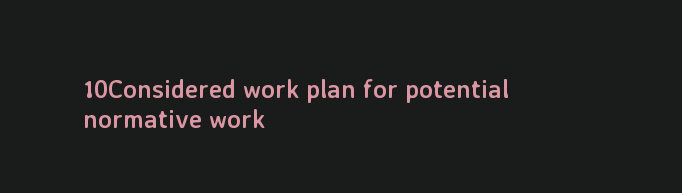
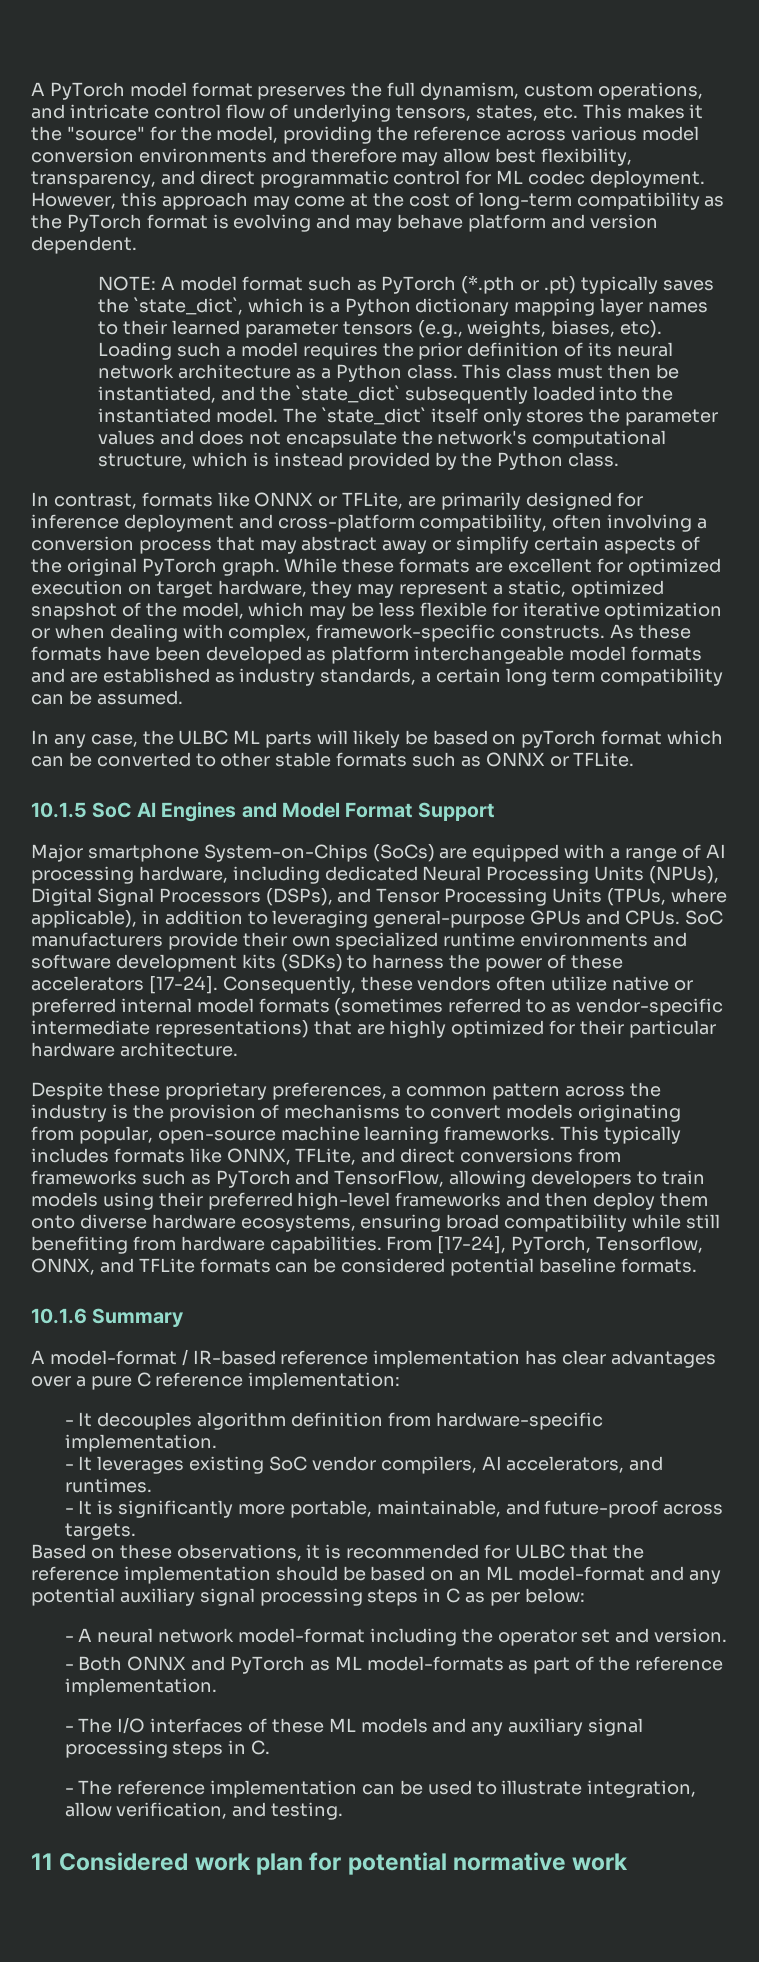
[83,79,236,98] 10Considered -> [31,82,703,100] [31,104,704,122] [31,126,699,144] [31,148,633,166] [31,170,705,188] [31,192,725,210] [31,214,658,232] [31,236,137,254] [98,275,714,294] [98,297,708,316] [98,320,663,338] [98,342,673,360] [98,364,679,382] [98,385,674,404] [98,407,719,426] [98,430,667,448] [98,452,620,470] [31,492,643,510] [31,514,708,532] [31,536,700,554] [31,558,721,576] [31,580,664,598] [31,602,723,620] [31,624,691,642] [31,646,702,664] [31,668,723,686] [31,690,183,705] [31,730,724,748] [31,752,635,767] [31,802,494,822] [31,844,726,862] [31,866,720,884] [31,888,727,906] [31,910,723,928] [31,932,688,950] [31,954,623,972] [31,976,693,994] [31,998,723,1016] [31,1020,716,1038] [31,1042,238,1057] [31,1082,661,1100] [31,1104,681,1122] [31,1126,682,1144] [31,1148,621,1165] [31,1170,705,1188] [31,1192,708,1210] [31,1214,720,1232] [31,1236,704,1254] [31,1258,697,1276] [31,1308,184,1327] [31,1349,716,1368] [31,1372,401,1390] [64,1412,603,1430] [64,1434,217,1452] [64,1456,664,1474] [64,1478,152,1493] [64,1500,724,1518] [64,1523,136,1540] [31,1544,644,1561] [31,1566,721,1584] [31,1588,585,1606] [64,1628,728,1646] [64,1656,723,1674] [64,1678,217,1696] [64,1717,644,1736] [64,1740,271,1758] [64,1780,697,1798] [64,1802,344,1820] [31,1852,189,1871] A PyTorch model format preserves the full dynamism, custom operations, and intricate control flow of underlying tensors, states, etc. This makes it the "source" for the model, providing the reference across various model conversion environments and therefore may allow best flexibility, transparency, and direct programmatic control for ML codec deployment. However, this approach may come at the cost of long-term compatibility as the PyTorch format is evolving and may behave platform and version dependent. // NOTE: A model format such as PyTorch (*.pth or .pt) typically saves the `state_dict`, which is a Python dictionary mapping layer names to their learned parameter tensors (e.g., weights, biases, etc). Loading such a model requires the prior definition of its neural network architecture as a Python class. This class must then be instantiated, and the `state_dict` subsequently loaded into the instantiated model. The `state_dict` itself only stores the parameter values and does not encapsulate the network's computational structure, which is instead provided by the Python class. // In contrast, formats like ONNX or TFLite, are primarily designed for inference deployment and cross-platform compatibility, often involving a conversion process that may abstract away or simplify certain aspects of the original PyTorch graph. While these formats are excellent for optimized execution on target hardware, they may represent a static, optimized snapshot of the model, which may be less flexible for iterative optimization or when dealing with complex, framework-specific constructs. As these formats have been developed as platform interchangeable model formats and are established as industry standards, a certain long term compatibility can be assumed. // In any case, the ULBC ML parts will likely be based on pyTorch format which can be converted to other stable formats such as ONNX or TFLite. // 10.1.5 SoC AI Engines and Model Format Support // Major smartphone System-on-Chips (SoCs) are equipped with a range of AI processing hardware, including dedicated Neural Processing Units (NPUs), Digital Signal Processors (DSPs), and Tensor Processing Units (TPUs, where applicable), in addition to leveraging general-purpose GPUs and CPUs. SoC manufacturers provide their own specialized runtime environments and software development kits (SDKs) to harness the power of these accelerators [17-24]. Consequently, these vendors often utilize native or preferred internal model formats (sometimes referred to as vendor-specific intermediate representations) that are highly optimized for their particular hardware architecture. // Despite these proprietary preferences, a common pattern across the industry is the provision of mechanisms to convert models originating from popular, open-source machine learning frameworks. This typically includes formats like ONNX, TFLite, and direct conversions from frameworks such as PyTorch and TensorFlow, allowing developers to train models using their preferred high-level frameworks and then deploy them onto diverse hardware ecosystems, ensuring broad compatibility while still benefiting from hardware capabilities. From [17-24], PyTorch, Tensorflow, ONNX, and TFLite formats can be considered potential baseline formats. // 10.1.6 Summary // A model-format / IR-based reference implementation has clear advantages over a pure C reference implementation: // - It decouples algorithm definition from hardware-specific implementation. // - It leverages existing SoC vendor compilers, AI accelerators, and runtimes. // - It is significantly more portable, maintainable, and future-proof across targets. // Based on these observations, it is recommended for ULBC that the reference implementation should be based on an ML model-format and any potential auxiliary signal processing steps in C as per below: // - A neural network model-format including the operator set and version. // - Both ONNX and PyTorch as ML model-formats as part of the reference implementation. // - The I/O interfaces of these ML models and any auxiliary signal processing steps in C. // - The reference implementation can be used to illustrate integration, allow verification, and testing. // 11 Considered

